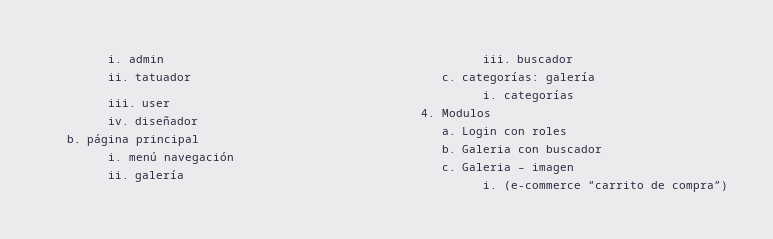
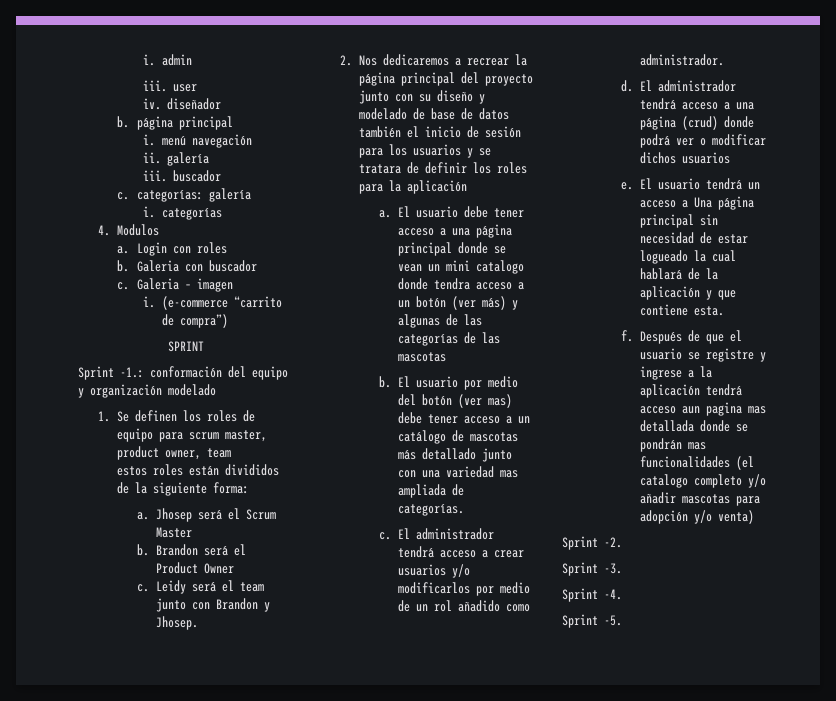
[108,73,191,81] // ii. tatuador -> (193, 60) none
(728, 186) none -> [167,341,204,352] [78,366,288,380] [78,384,216,398] [97,410,256,422] [117,428,268,442] [117,446,232,460] [117,464,280,476] [117,482,250,496] [136,508,277,522] [156,527,193,538] [136,544,247,556] [156,562,235,574] [136,580,265,594] [156,598,271,612] [156,616,199,630] [339,54,528,66] [359,72,534,86] [359,90,486,104] [359,108,510,120] [359,126,522,138] [359,144,492,158] [359,162,528,174] [359,180,468,194] [378,206,525,218] [398,224,513,238] [398,242,507,256] [398,260,525,274] [398,278,525,290] [398,296,519,310] [398,314,483,328] [398,332,501,346] [398,352,447,362] [378,376,519,390] [398,394,513,408] [398,412,531,424] [398,430,519,444] [398,448,513,462] [398,466,519,478] [398,484,465,498] [398,504,465,516] [378,528,495,540] [398,546,525,558] [398,564,471,578] [398,582,531,596] [398,600,531,612] [640,54,725,66] [620,80,737,92] [640,98,755,110] [640,116,755,130] [640,134,767,148] [640,152,731,164] [620,178,761,190] [640,196,755,210] [640,214,719,228] [640,232,749,244] [640,250,737,264] [640,268,719,280] [640,286,737,300] [640,304,725,316] [620,330,743,344] [640,348,767,362] [640,366,713,380] [640,384,743,398] [640,402,767,416] [640,420,749,432] [640,438,707,452] [640,456,755,470] [640,474,767,488] [640,492,761,506] [640,510,755,524] [562,536,622,550] [562,562,622,576] [562,588,622,602] [562,614,622,628] // SPRINT // Sprint -1.: conformación del equipo y organización modelado // 1. Se definen los roles de equipo para scrum master, product owner, team // estos roles están divididos de la siguiente forma: // a. Jhosep será el Scrum Master // b. Brandon será el Product Owner // c. Leidy será el team junto con Brandon y Jhosep. // 2. Nos dedicaremos a recrear la página principal del proyecto junto con su diseño y modelado de base de datos también el inicio de sesión para los usuarios y se tratara de definir los roles para la aplicación // a. El usuario debe tener acceso a una página principal donde se vean un mini catalogo donde tendra acceso a un botón (ver más) y algunas de las categorías de las mascotas // b. El usuario por medio del botón (ver mas) debe tener acceso a un catálogo de mascotas más detallado junto con una variedad mas ampliada de categorías. // c. El administrador tendrá acceso a crear usuarios y/o modificarlos por medio de un rol añadido como administrador. // d. El administrador tendrá acceso a una página (crud) donde podrá ver o modificar dichos usuarios // e. El usuario tendrá un acceso a Una página principal sin necesidad de estar logueado la cual hablará de la aplicación y que contiene esta. // f. Después de que el usuario se registre y ingrese a la aplicación tendrá acceso aun pagina mas detallada donde se pondrán mas funcionalidades (el catalogo completo y/o añadir mascotas para adopción y/o venta) // Sprint -2. // Sprint -3. // Sprint -4. // Sprint -5.

